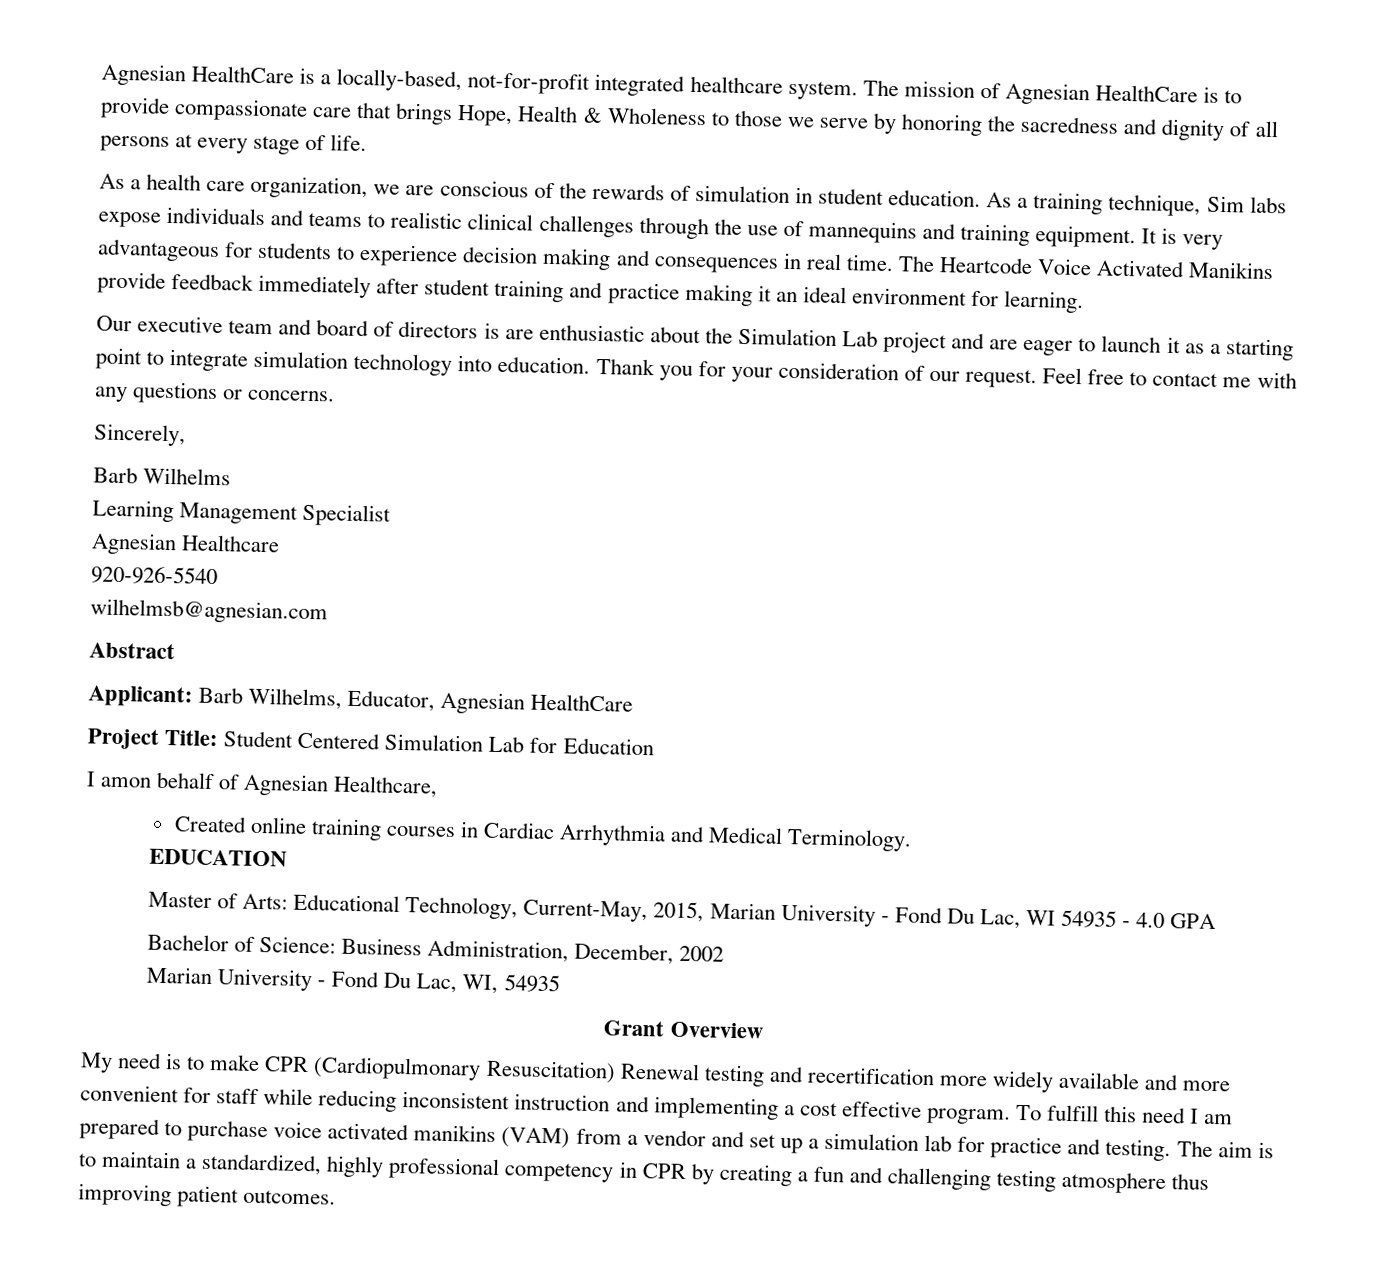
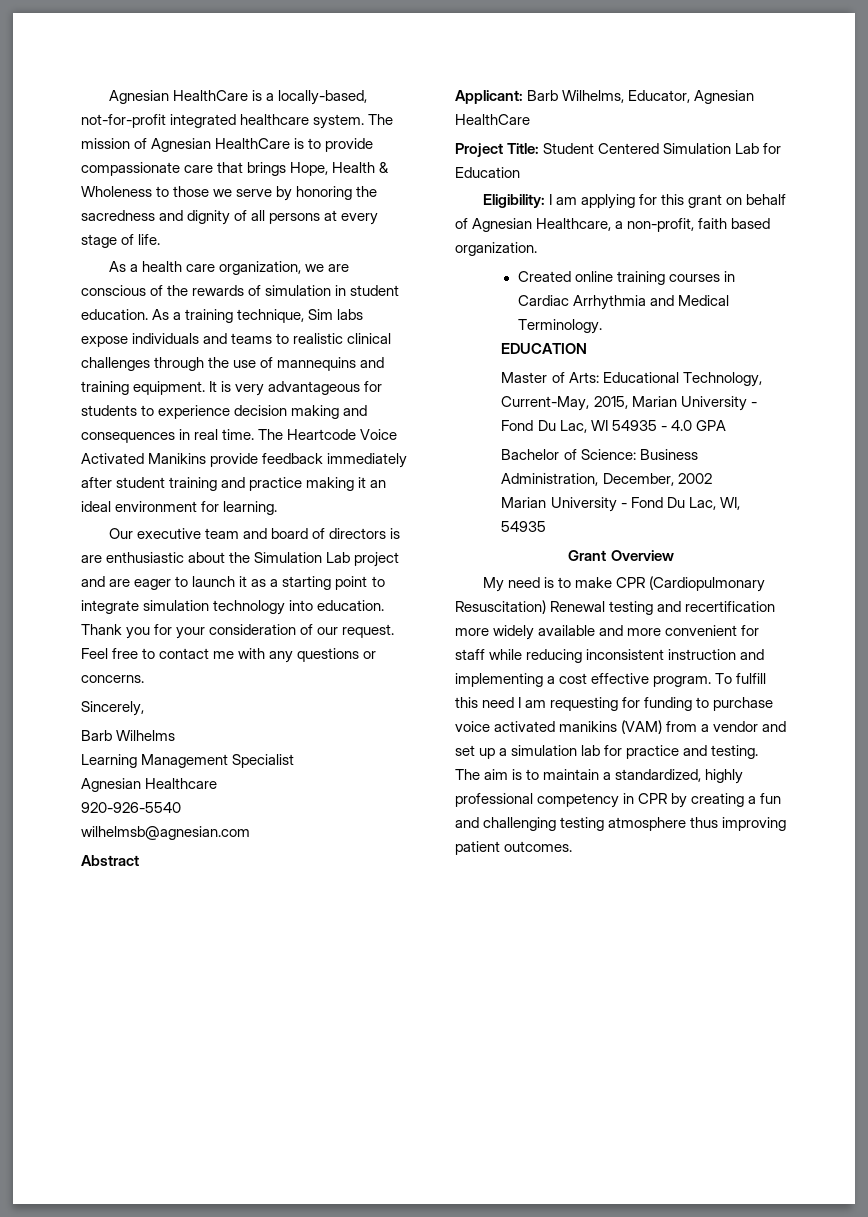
[86,771,153,788] I amon -> [482,194,742,209] Eligibility: I am applying for this grant on
(439, 786) none -> [615,218,771,232] [455,242,537,256] a non-profit, faith based organization.
[79,1117,160,1140] prepared -> [550,697,693,711] requesting for funding

